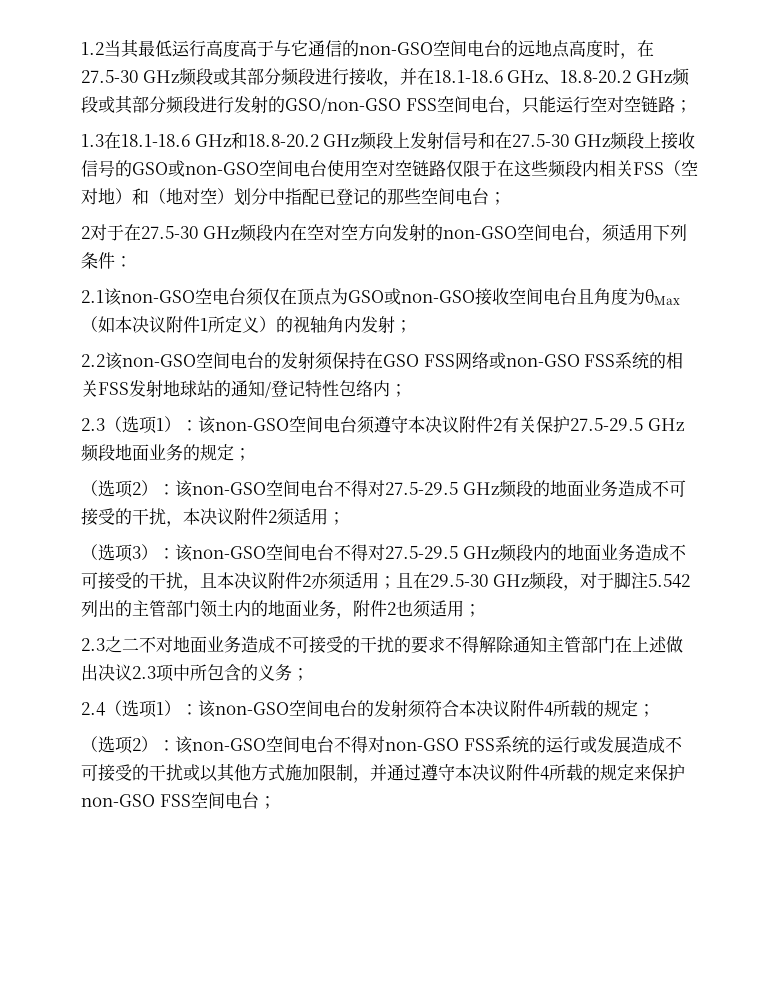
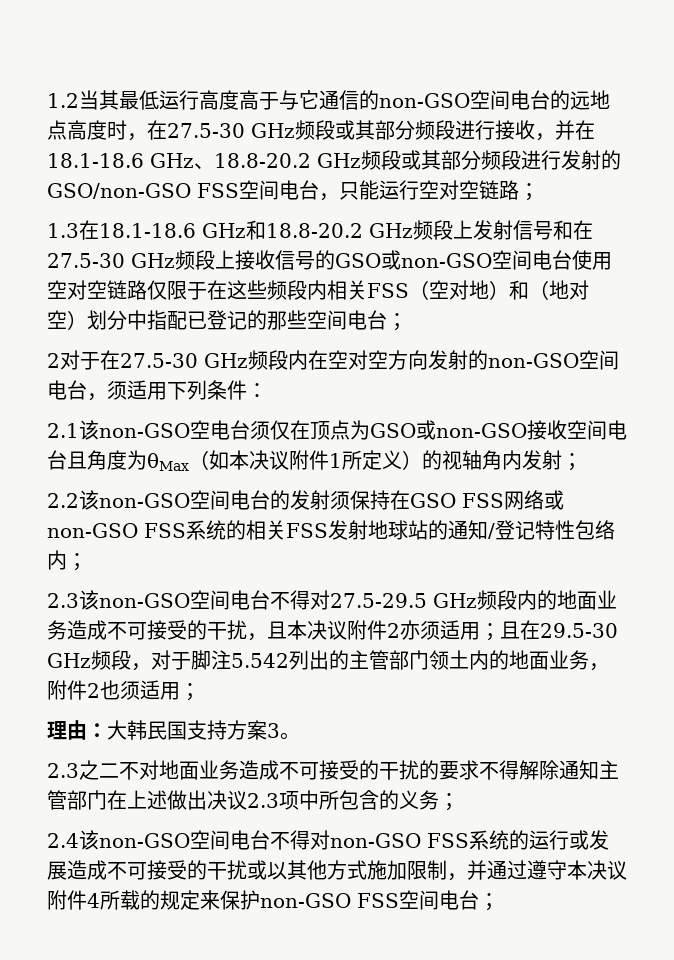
[105,416,684,434] [81,444,251,462] [81,480,686,498] [81,508,345,527] [81,544,175,562] （选项1）：该non-GSO空间电台须遵守本决议附件2有关保护27.5-29.5 GHz频段地面业务的规定； // （选项2）：该non-GSO空间电台不得对27.5-29.5 GHz频段的地面业务造成不可接受的干扰，本决议附件2须适用； // （选项3）： -> (79, 600) none
(481, 610) none -> [47,720,300,740] // 理由：大韩民国支持方案3。
[105,700,655,718] [81,736,175,754] （选项1）：该non-GSO空间电台的发射须符合本决议附件4所载的规定； // （选项2）： -> (79, 840) none

